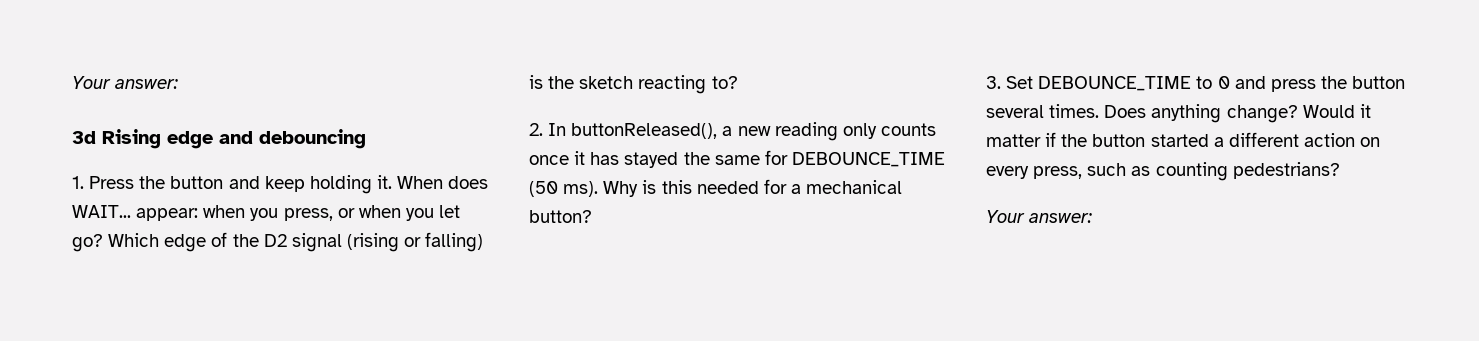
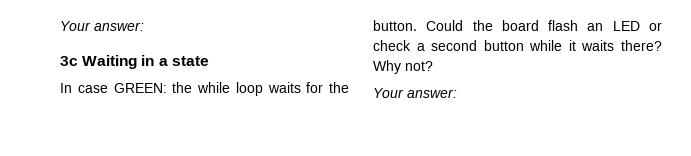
[72,129,366,149] [72,175,489,194] [72,205,461,221] [72,232,484,252] [529,75,738,94] [529,122,936,141] [529,150,945,168] [529,179,903,197] [529,210,592,223] [986,76,1406,92] [986,104,1371,123] [986,132,1381,147] [986,162,1340,181] 3d Rising edge and debouncing // 1. Press the button and keep holding it. When does WAIT... appear: when you press, or when you let go? Which edge of the D2 signal (rising or falling) is the sketch reacting to? // 2. In buttonReleased(), a new reading only counts once it has stayed the same for DEBOUNCE_TIME (50 ms). Why is this needed for a mechanical button? // 3. Set DEBOUNCE_TIME to 0 and press the button several times. Does anything change? Would it matter if the button started a different action on every press, such as counting pedestrians? -> [60,55,209,69] [60,82,349,96] [373,20,662,31] [373,40,662,51] [373,60,433,74] 3c Waiting in a state // In case GREEN: the while loop waits for the button. Could the board flash an LED or check a second button while it waits there? Why not?

